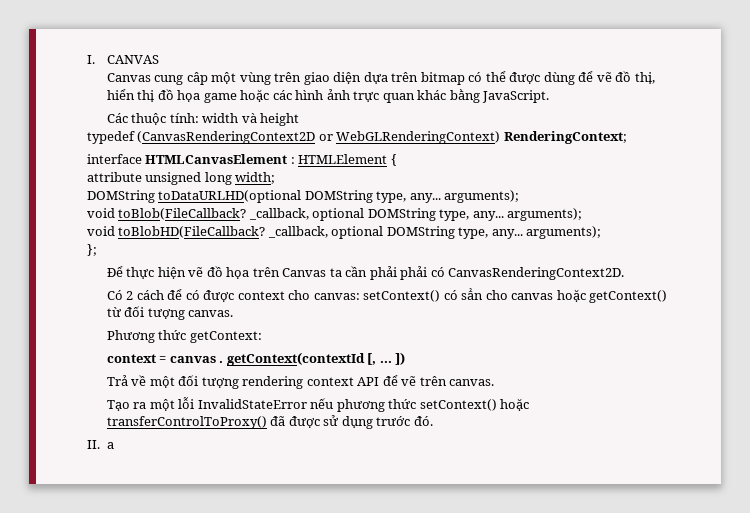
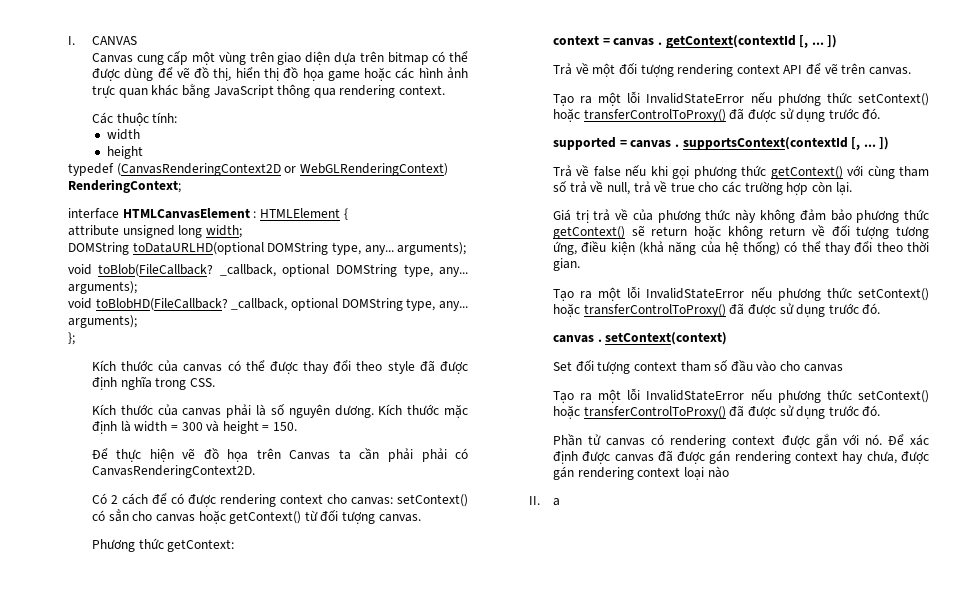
[186,72,208,85] câp -> [167,51,189,65] cấp
[482,90,550,103] JavaScript. -> [213,84,446,98] JavaScript thông qua rendering context.
[202,113,257,123] width và -> [106,129,140,140] // width //
(97, 250) none -> [91,360,468,374] [91,376,215,390] [91,404,469,418] [91,420,298,434] // Kích thước của canvas có thể được thay đổi theo style đã được định nghĩa trong CSS. // Kích thước của canvas phải là số nguyên dương. Kích thước mặc định là width = 300 và height = 150.
(235, 296) none -> [219,494,276,507] rendering
(433, 421) none -> [552,137,890,150] [552,165,929,179] [552,181,852,195] [552,209,929,223] [552,225,929,239] [552,241,930,255] [552,258,580,271] [552,286,929,301] [552,303,881,317] [552,332,728,345] [552,360,843,374] [552,388,929,403] [552,405,881,419] [552,433,929,448] [552,450,929,464] [552,466,729,480] // supported = canvas . supportsContext(contextId [, ... ]) // Trả về false nếu khi gọi phương thức getContext() với cùng tham số trả về null, trả về true cho các trường hợp còn lại. // Giá trị trả về của phương thức này không đảm bảo phương thức getContext() sẽ return hoặc không return về đối tượng tương ứng, điều kiện (khả năng của hệ thống) có thể thay đổi theo thời gian. // Tạo ra một lỗi InvalidStateError nếu phương thức setContext() hoặc transferControlToProxy() đã được sử dụng trước đó. // canvas . setContext(context) // Set đối tượng context tham số đầu vào cho canvas // Tạo ra một lỗi InvalidStateError nếu phương thức setContext() hoặc transferControlToProxy() đã được sử dụng trước đó. // Phần tử canvas có rendering context được gắn với nó. Để xác định được canvas đã được gán rendering context hay chưa, được gán rendering context loại nào

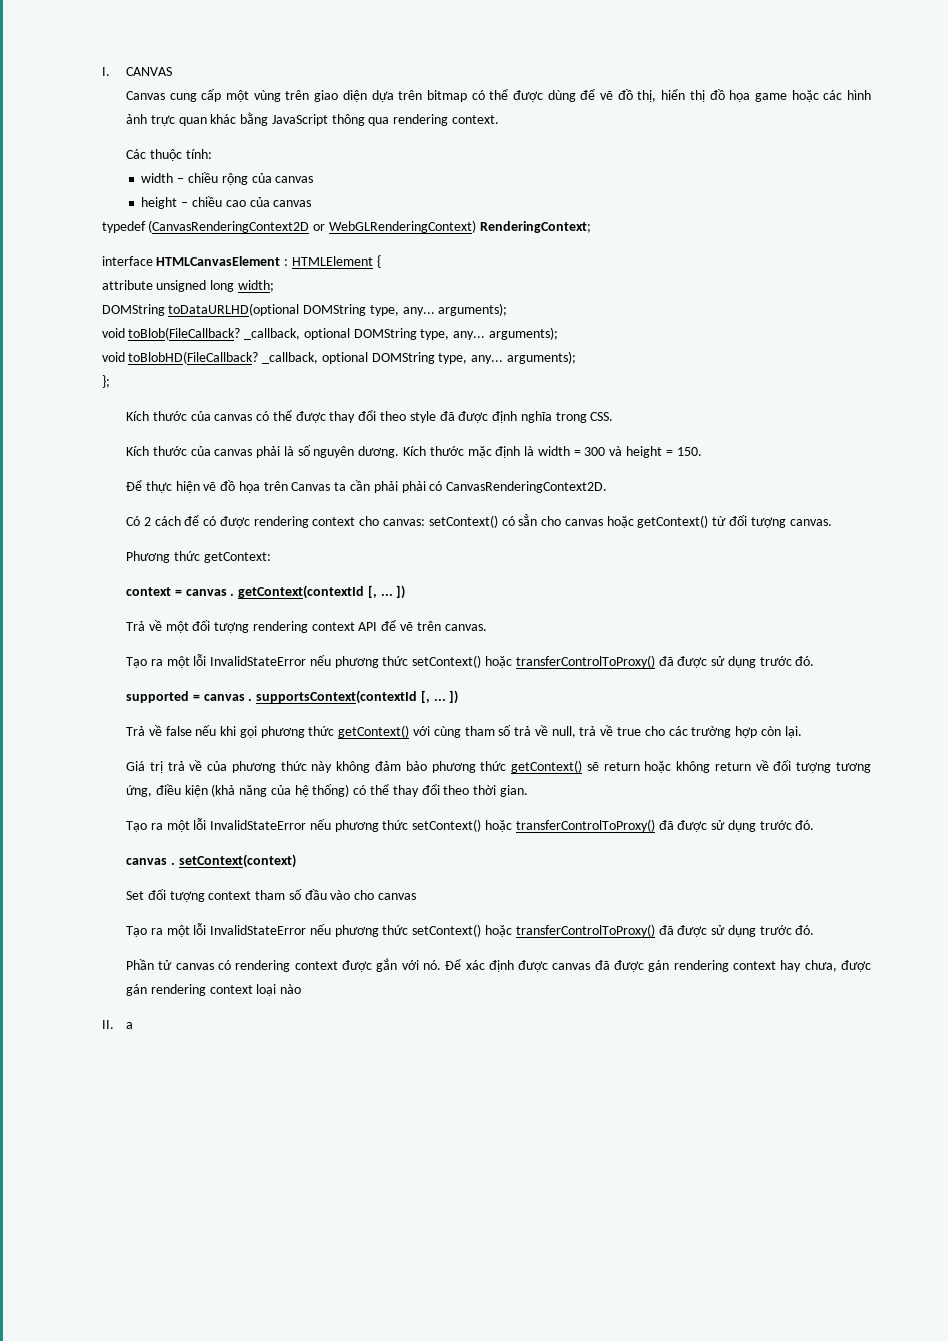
[106,146,143,159] // height -> [177,172,314,185] [141,196,312,209] – chiều rộng của canvas // height – chiều cao của canvas

